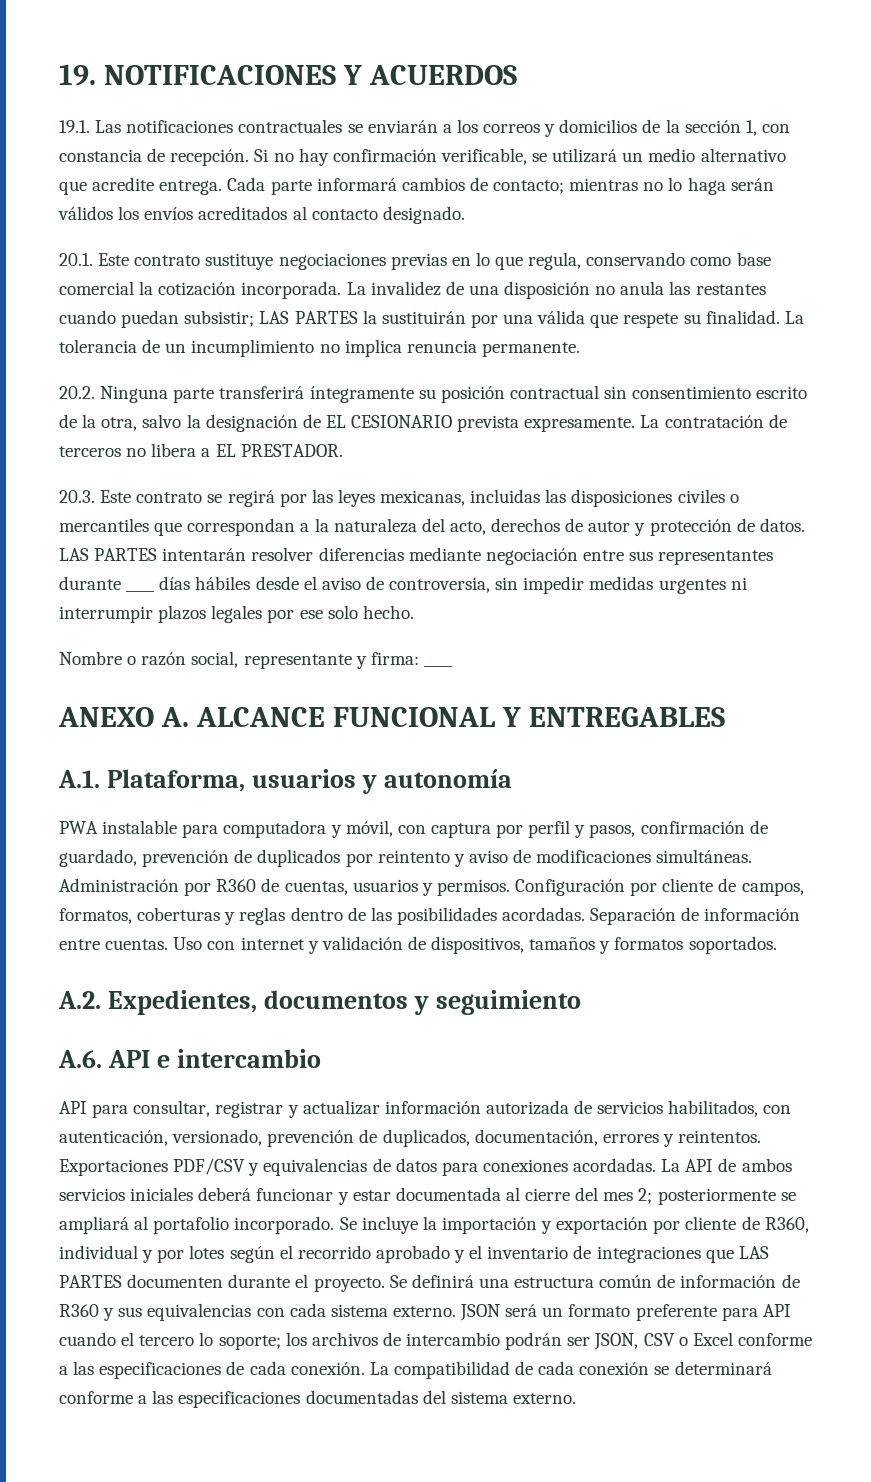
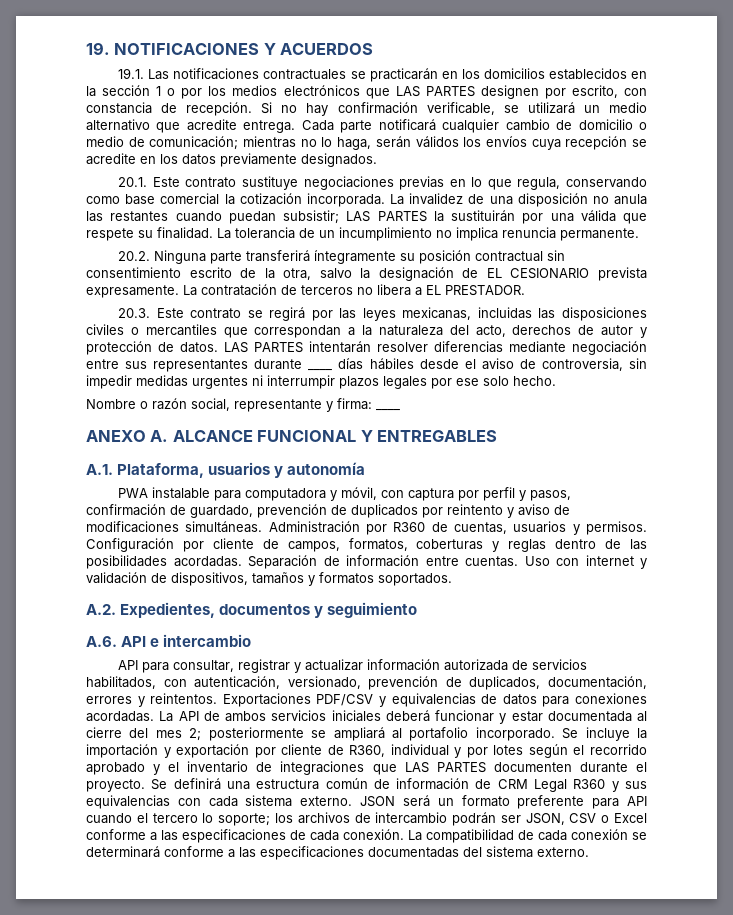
[367,119,757,137] enviarán a los correos y domicilios de la sección 1, -> [369,68,647,82] [86,85,618,99] practicarán en los domicilios establecidos en la sección 1 o por los medios electrónicos que LAS PARTES designen por escrito,
[316,177,565,194] informará cambios de contacto; -> [378,119,647,133] [86,136,239,150] notificará cualquier cambio de domicilio o medio de comunicación;
[687,177,726,195] haga -> [337,137,372,150] haga,
[198,206,465,224] acreditados al contacto designado. -> [531,136,647,150] [86,153,377,167] cuya recepción se acredite en los datos previamente designados.
(800, 1281) none -> [497,779,568,792] CRM Legal

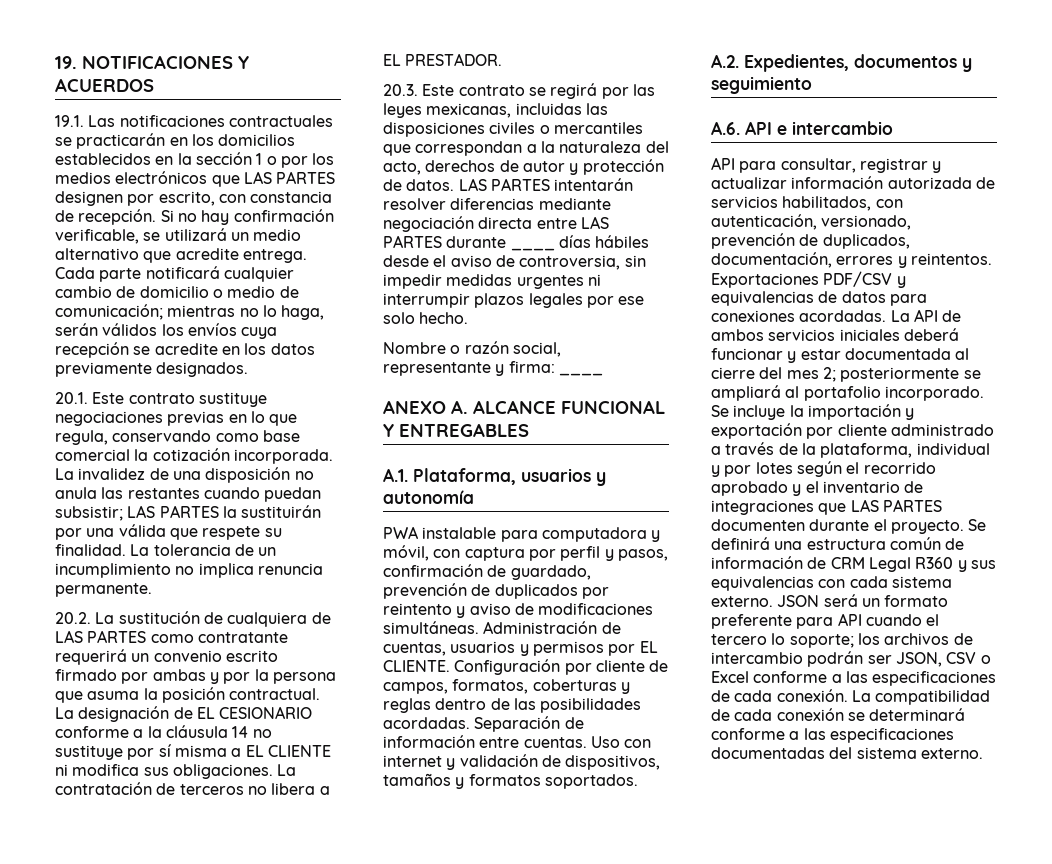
[154,250,566,264] [86,267,648,281] [86,285,179,298] Ninguna parte transferirá íntegramente su posición contractual sin consentimiento escrito de la otra, salvo la designación de EL CESIONARIO prevista expresamente. -> [95,611,331,627] [55,630,288,643] [55,649,278,665] [55,669,336,684] [55,687,321,703] [55,706,313,722] [55,725,272,738] [55,744,331,760] [55,764,273,779] La sustitución de cualquiera de LAS PARTES como contratante requerirá un convenio escrito firmado por ambas y por la persona que asuma la posición contractual. La designación de EL CESIONARIO conforme a la cláusula 14 no sustituye por sí misma a EL CLIENTE ni modifica sus obligaciones.
[86,359,249,372] entre sus representantes -> [478,216,609,229] [383,235,442,248] directa entre LAS PARTES
[365,522,426,535] por R360 -> (598, 627) none
[585,521,647,535] permisos. -> [532,641,658,656] [383,660,450,672] permisos por EL CLIENTE.
[327,745,386,757] de R360, -> [890,424,994,436] [711,442,913,458] administrado a través de la plataforma,

